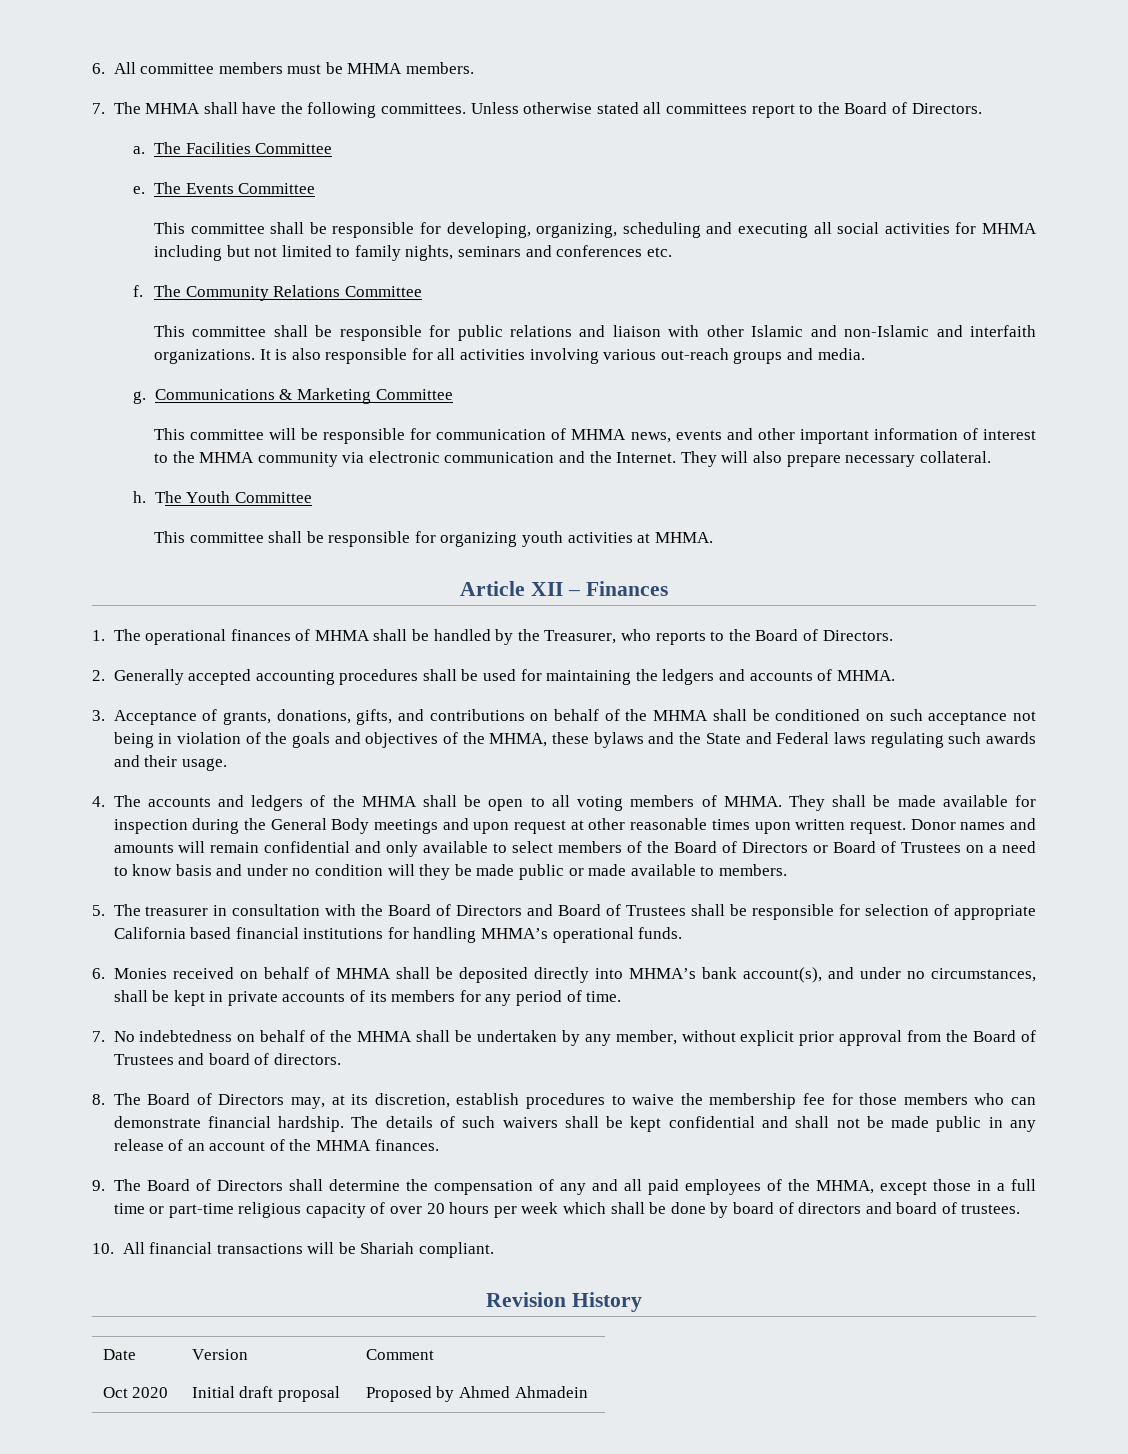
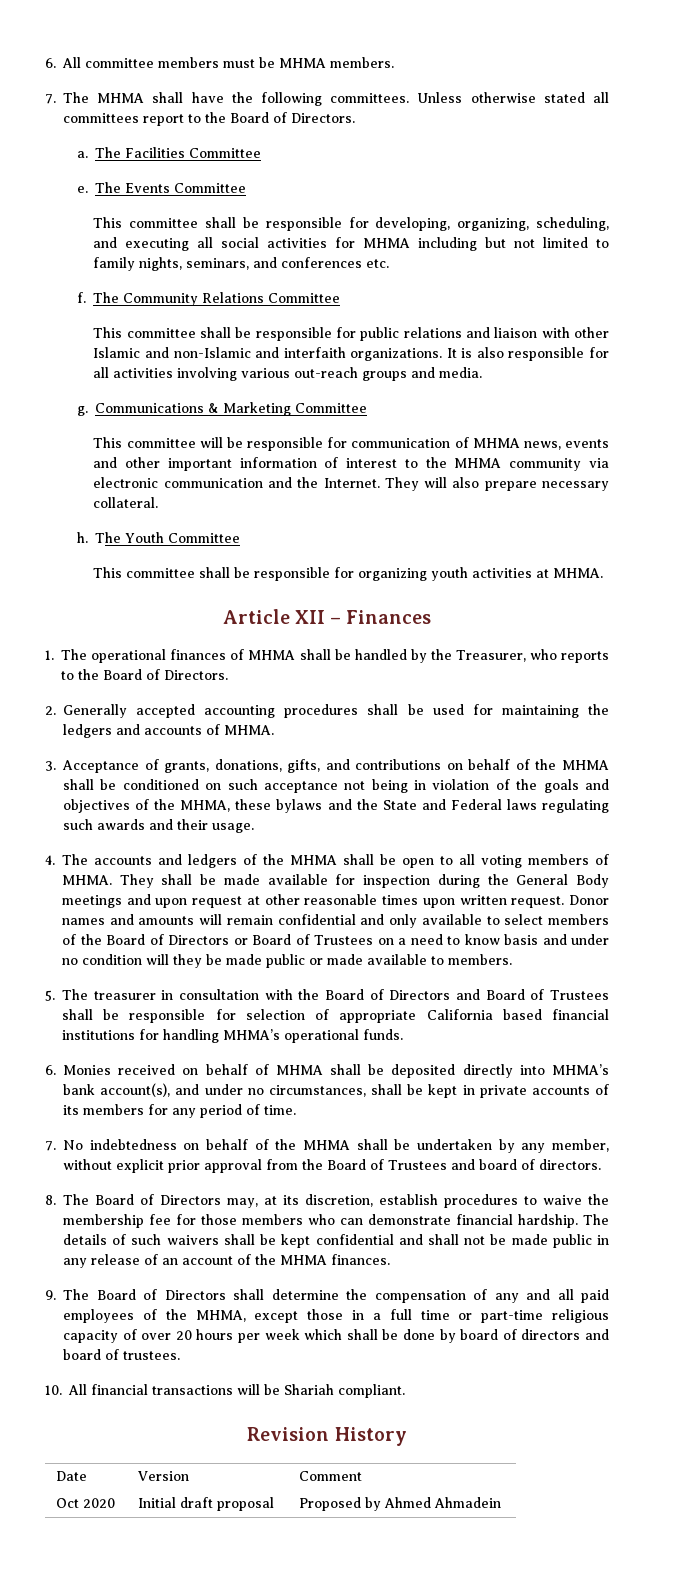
[622,222,701,238] scheduling -> [535,217,609,231] scheduling,
[458,246,522,257] seminars -> [186,258,250,270] seminars,

